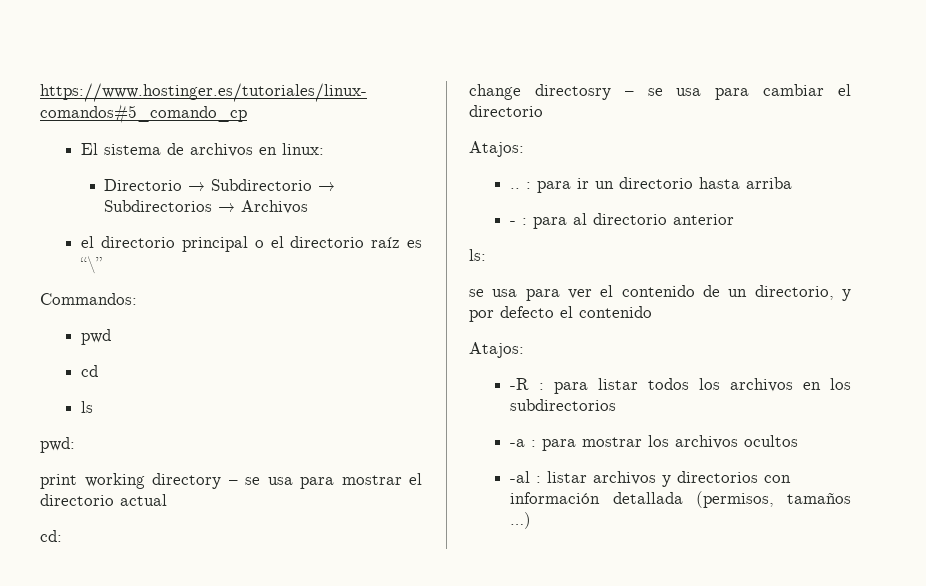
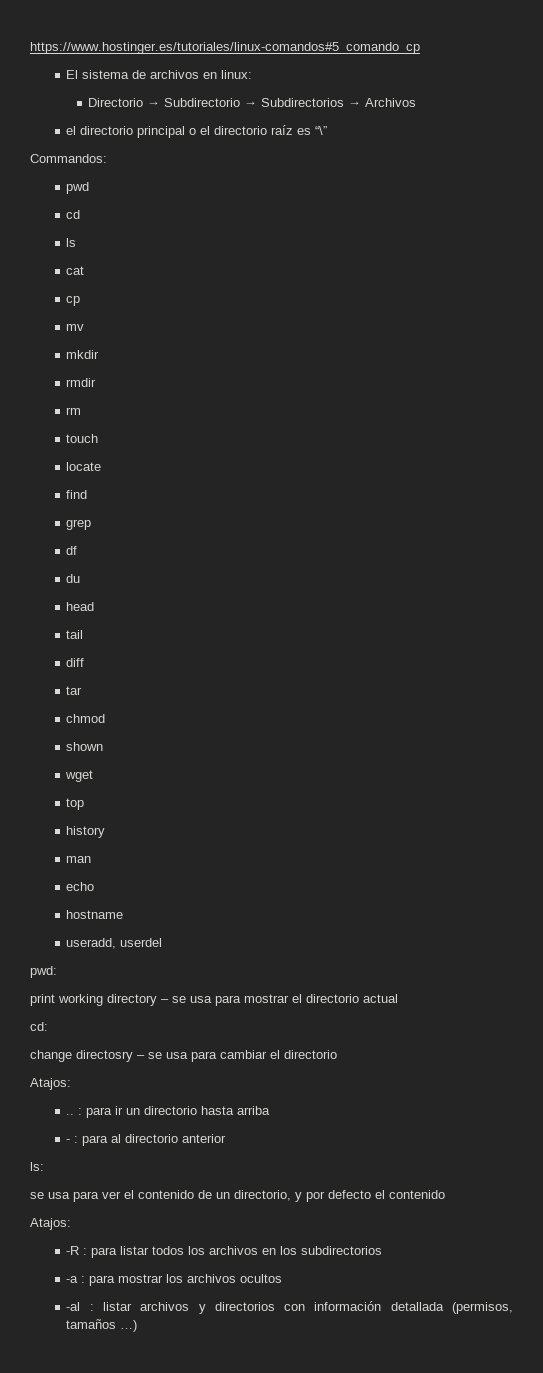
(94, 407) none -> [66,266,85,275] [66,296,81,306] [66,324,85,331] [66,350,100,359] [66,378,97,387] [66,407,82,415] [66,434,99,443] [66,462,102,471] [66,490,88,499] [66,519,92,530] [66,546,78,555] [66,574,81,583] [66,602,95,611] [66,630,84,639] [66,658,85,667] [66,686,83,695] [66,714,106,723] [66,742,104,751] [65,770,94,782] [66,798,85,810] [66,826,106,838] [66,856,92,863] [66,882,95,891] [66,910,124,919] [66,938,163,949] // cat // cp // mv // mkdir // rmdir // rm // touch // locate // find // grep // df // du // head // tail // diff // tar // chmod // shown // wget // top // history // man // echo // hostname // useradd, userdel

